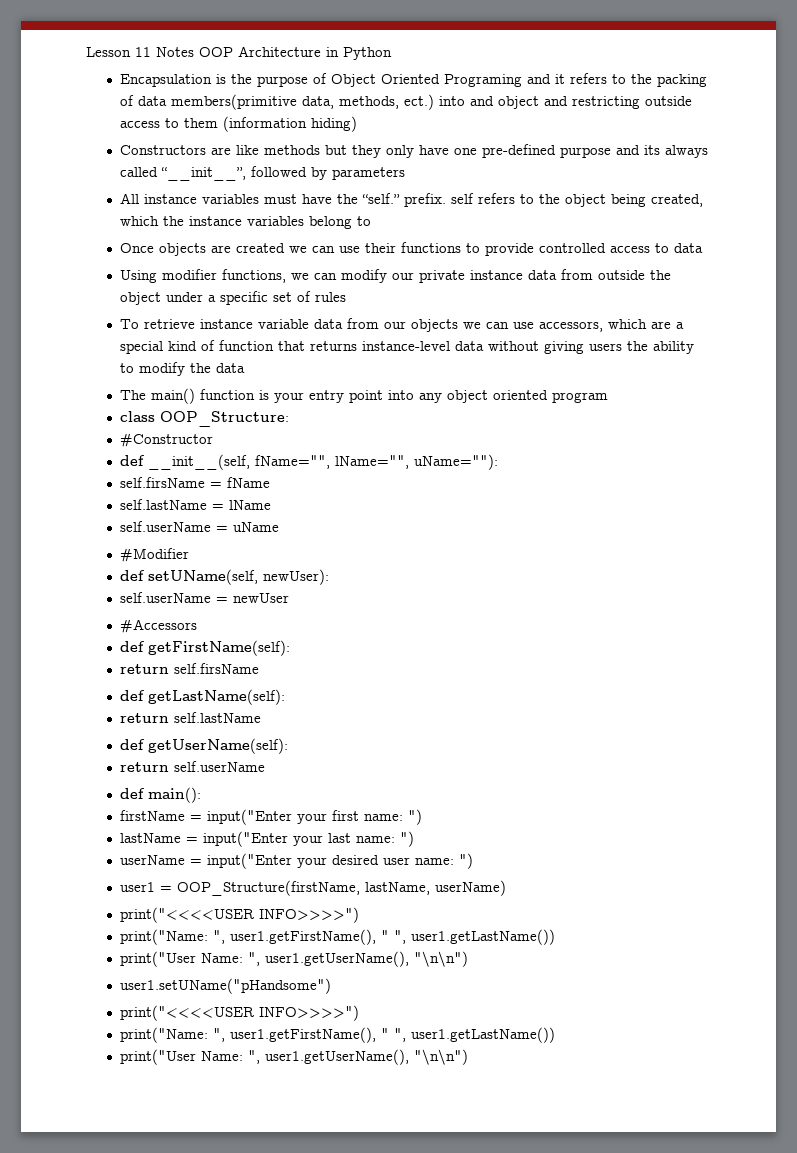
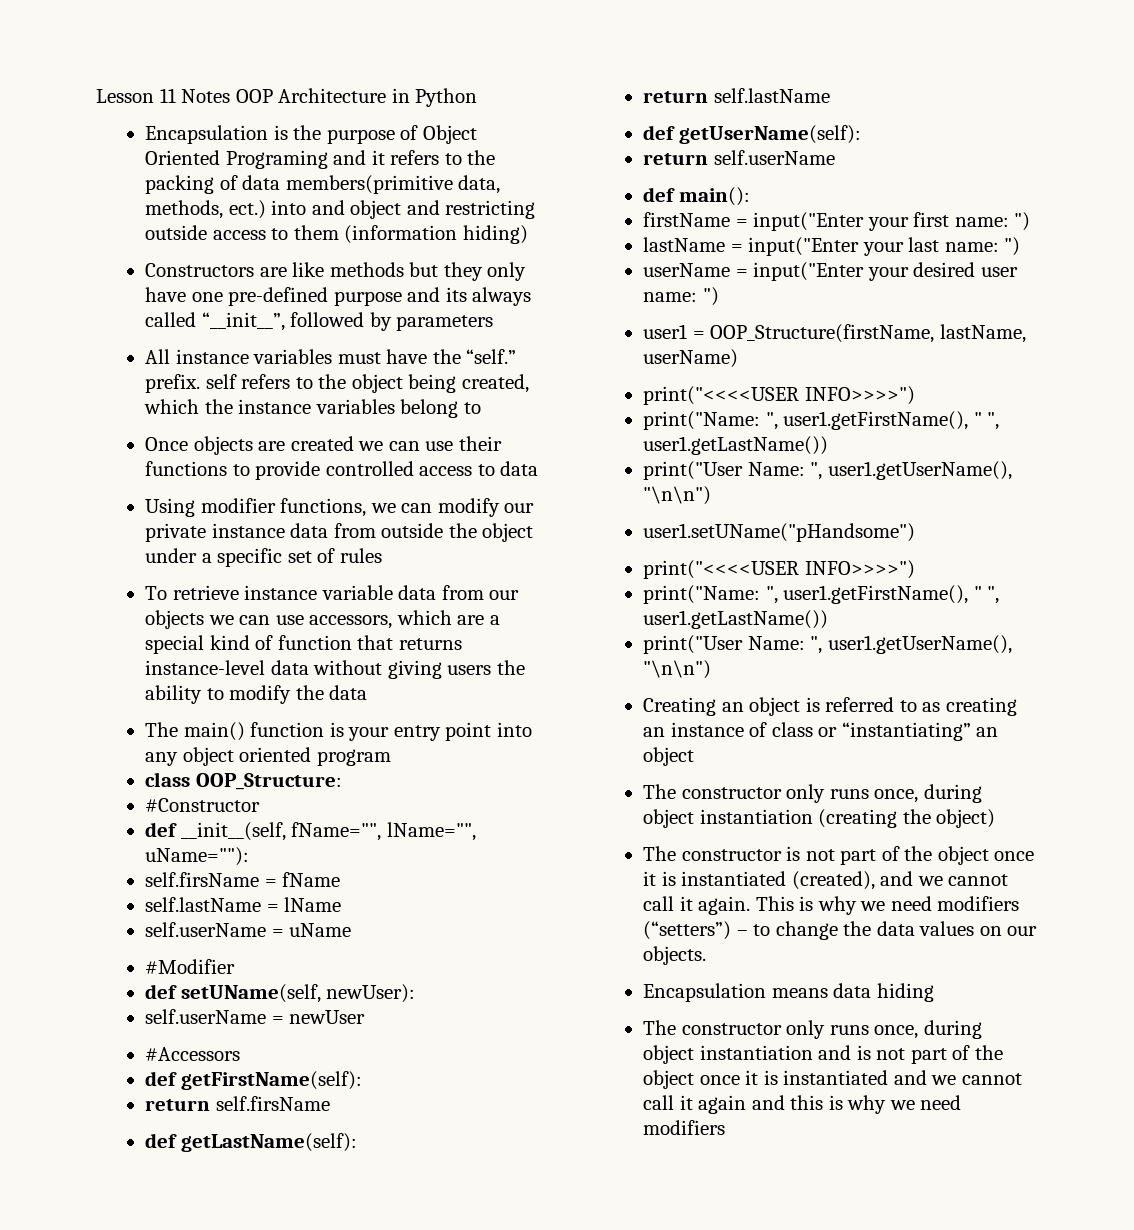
(469, 1057) none -> [643,697,1017,716] [643,722,999,741] [643,747,695,766] [643,784,982,803] [643,809,996,828] [643,846,1035,865] [643,871,1009,890] [643,896,1020,915] [643,921,1038,940] [643,946,707,965] [643,983,934,1002] [643,1020,982,1039] [643,1045,1003,1064] [643,1070,1022,1089] [643,1095,962,1114] [643,1120,726,1135] // Creating an object is referred to as creating an instance of class or “instantiating” an object // The constructor only runs once, during object instantiation (creating the object) // The constructor is not part of the object once it is instantiated (created), and we cannot call it again. This is why we need modifiers (“setters”) – to change the data values on our objects. // Encapsulation means data hiding // The constructor only runs once, during object instantiation and is not part of the object once it is instantiated and we cannot call it again and this is why we need modifiers

